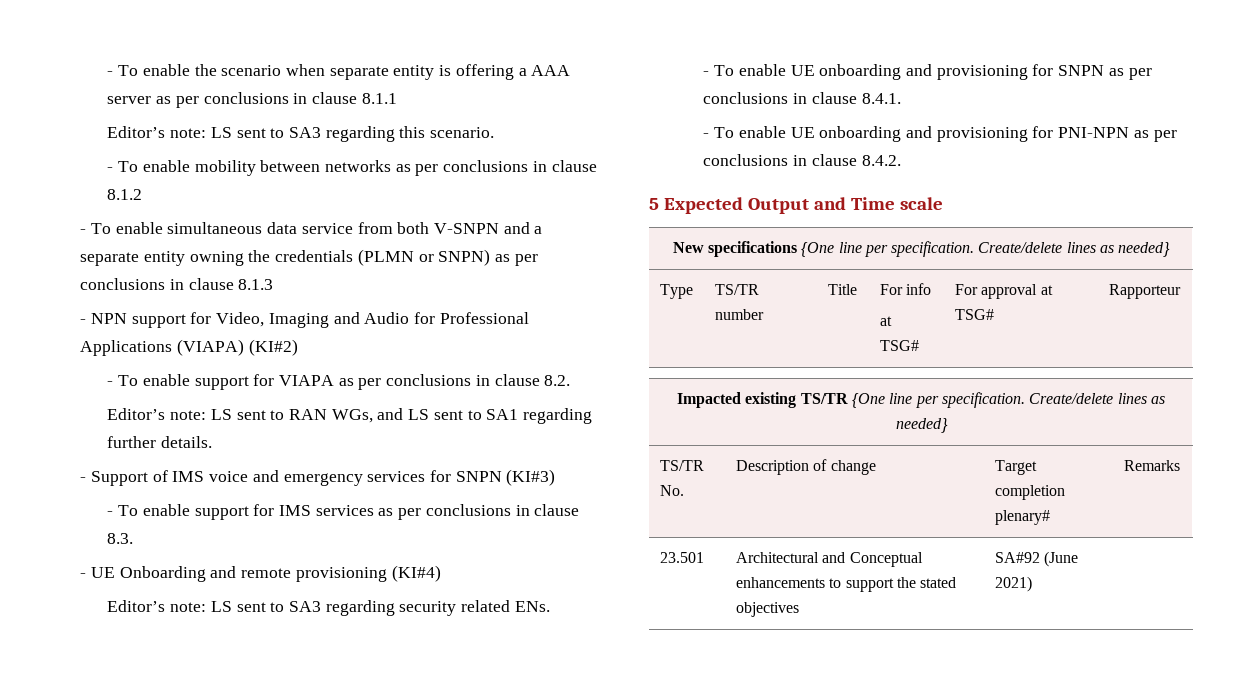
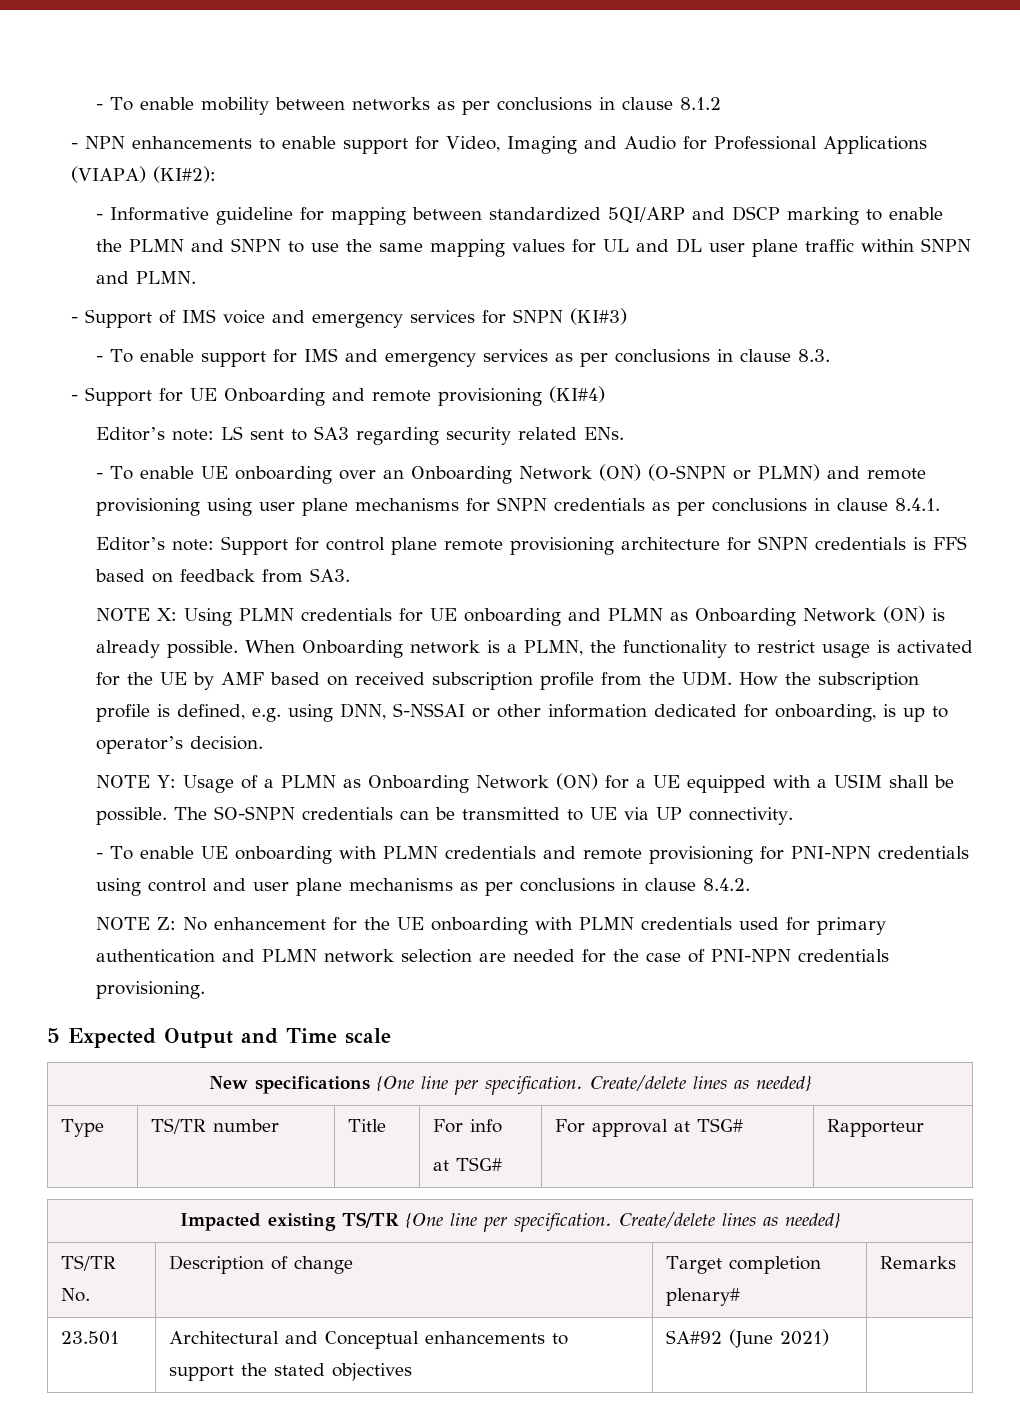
[107,64,571,80] [107,92,397,108] [107,126,495,142] [107,160,190,172] - To enable the scenario when separate entity is offering a AAA server as per conclusions in clause 8.1.1 // Editor’s note: LS sent to SA3 regarding this scenario. // - To enable -> [95,97,194,111] - To enable
[90,222,543,234] [80,249,538,266] [80,278,274,290] [80,313,127,324] To enable simultaneous data service from both V-SNPN and a separate entity owning the credentials (PLMN or SNPN) as per conclusions in clause 8.1.3 // - NPN -> [85,136,337,150] NPN enhancements to enable
[248,339,298,356] [107,374,571,390] [107,408,593,424] [107,436,213,448] (KI#2) // - To enable support for VIAPA as per conclusions in clause 8.2. // Editor’s note: LS sent to RAN WGs, and LS sent to SA1 regarding further details. -> [153,166,217,183] [95,206,943,225] [95,238,971,257] [95,271,196,284] (KI#2): // - Informative guideline for mapping between standardized 5QI/ARP and DSCP marking to enable the PLMN and SNPN to use the same mapping values for UL and DL user plane traffic within SNPN and PLMN.
(311, 510) none -> [344,349,476,367] and emergency
(87, 575) none -> [85,387,184,406] Support for
[905,64,1105,80] and provisioning for SNPN -> [338,464,926,484] [95,497,645,516] over an Onboarding Network (ON) (O-SNPN or PLMN) and remote provisioning using user plane mechanisms for SNPN credentials
[703,126,1130,142] // - To enable UE onboarding and provisioning for PNI-NPN -> [95,536,967,555] [94,568,350,583] [95,606,945,626] [95,640,973,658] [95,671,919,690] [95,703,948,722] [95,736,263,754] [95,773,954,793] [95,806,793,825] [95,846,969,864] [95,878,453,896] // Editor’s note: Support for control plane remote provisioning architecture for SNPN credentials is FFS based on feedback from SA3. // NOTE X: Using PLMN credentials for UE onboarding and PLMN as Onboarding Network (ON) is already possible. When Onboarding network is a PLMN, the functionality to restrict usage is activated for the UE by AMF based on received subscription profile from the UDM. How the subscription profile is defined, e.g. using DNN, S-NSSAI or other information dedicated for onboarding, is up to operator’s decision. // NOTE Y: Usage of a PLMN as Onboarding Network (ON) for a UE equipped with a USIM shall be possible. The SO-SNPN credentials can be transmitted to UE via UP connectivity. // - To enable UE onboarding with PLMN credentials and remote provisioning for PNI-NPN credentials using control and user plane mechanisms
(901, 160) none -> [95,917,886,935] [95,949,889,963] [95,981,205,999] // NOTE Z: No enhancement for the UE onboarding with PLMN credentials used for primary authentication and PLMN network selection are needed for the case of PNI-NPN credentials provisioning.

